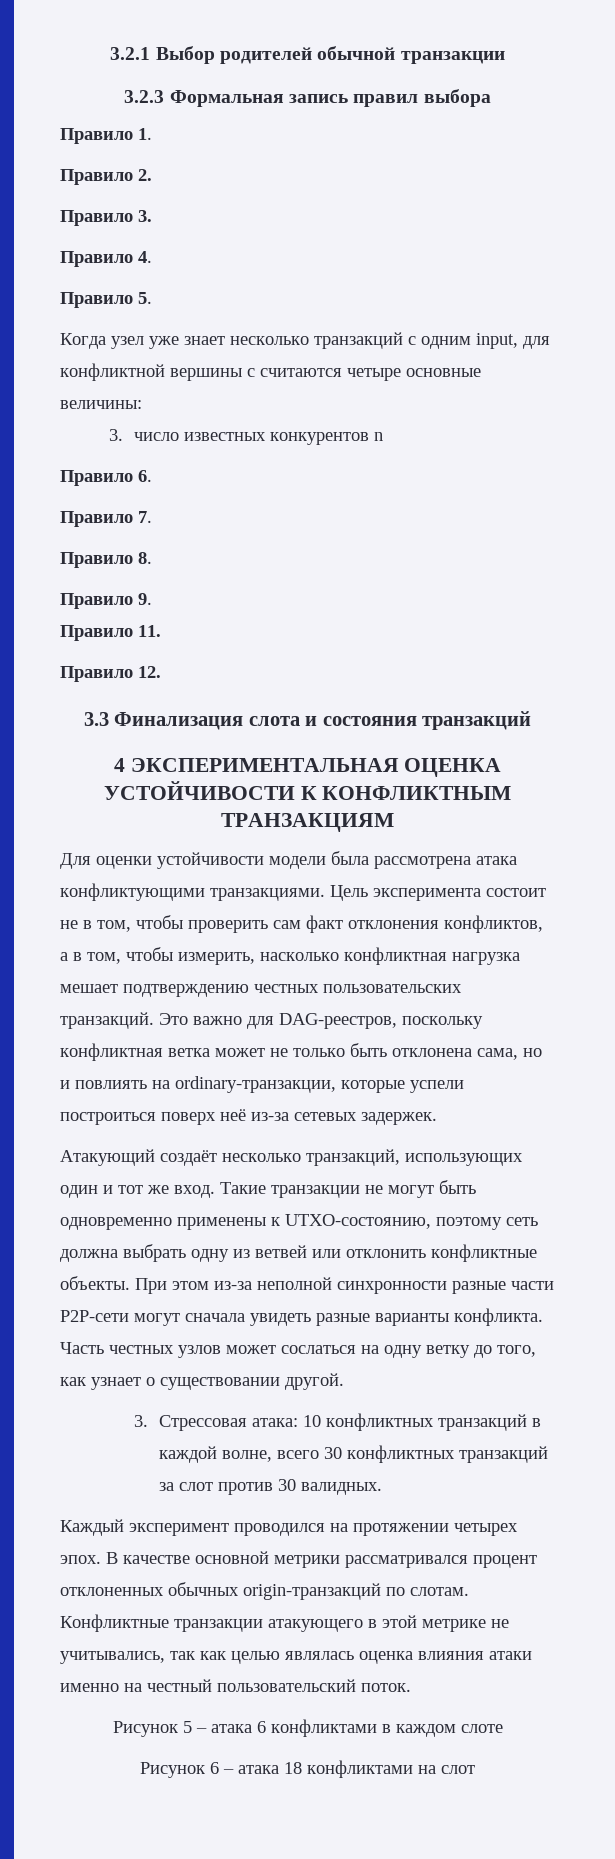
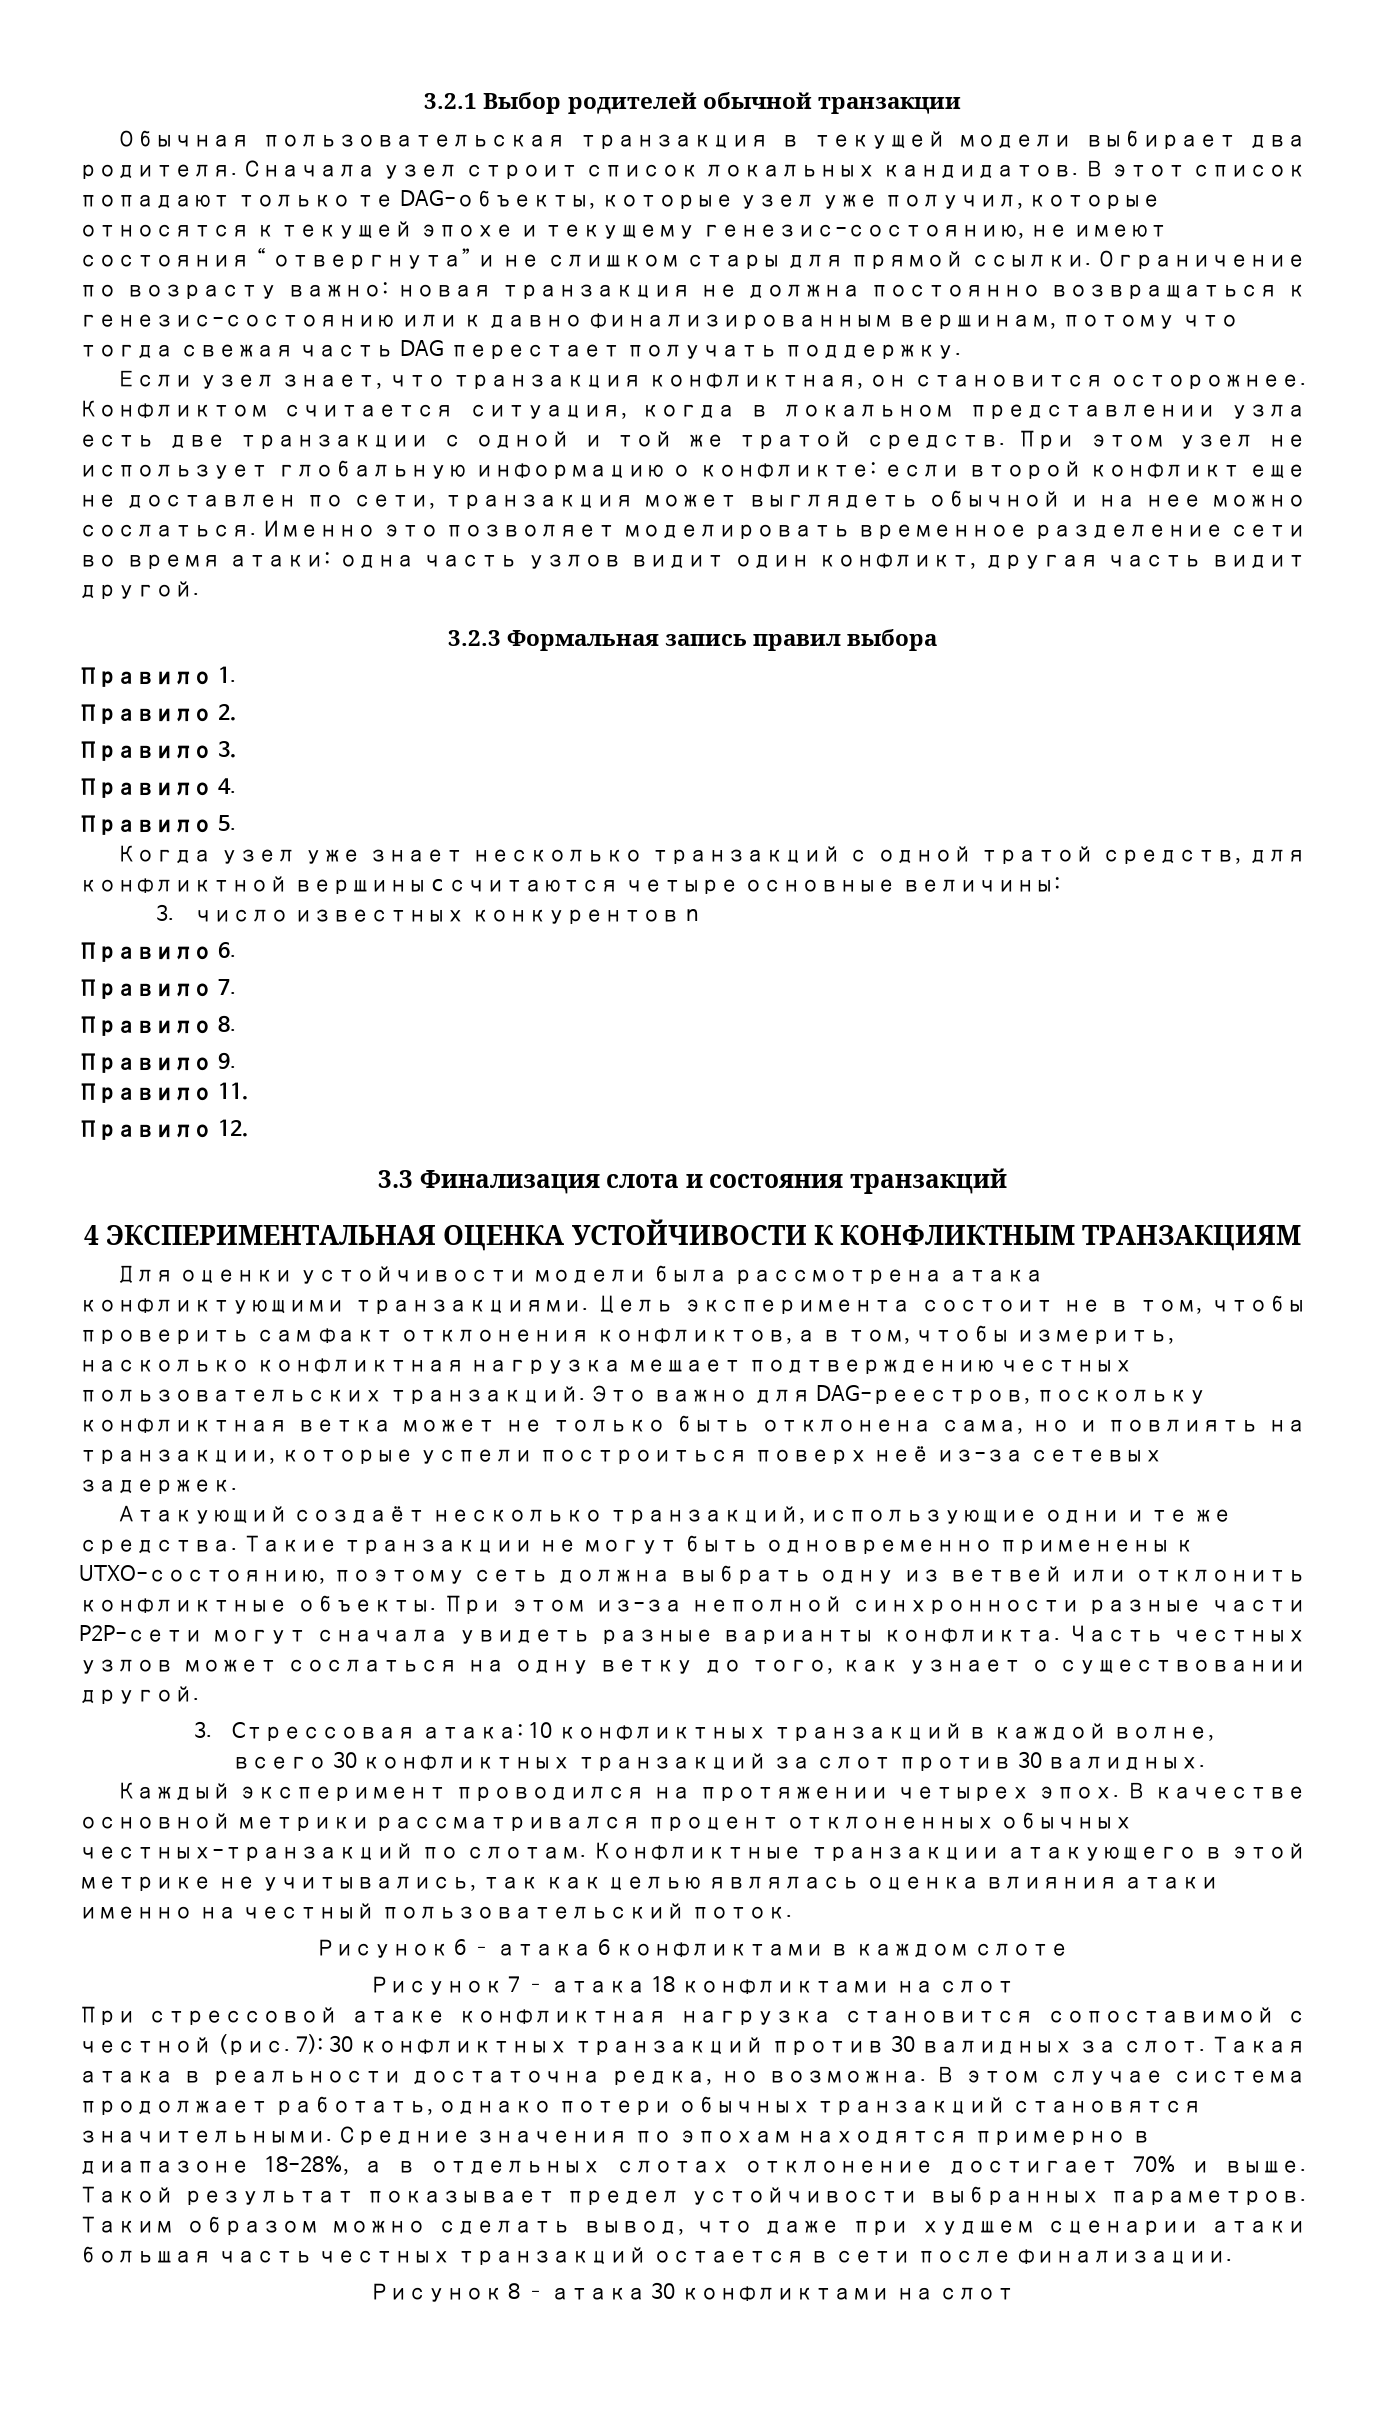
(505, 57) none -> [116,130,1306,149] [79,160,1306,179] [79,190,1162,209] [79,221,1169,239] [79,247,1306,269] [79,282,1306,299] [79,313,1239,329] [79,340,962,359] [116,370,1307,389] [79,400,1306,419] [79,430,1306,449] [79,460,1306,479] [79,490,1306,509] [79,520,1306,539] [79,552,1306,569] [79,581,199,599] // Обычная пользовательская транзакция в текущей модели выбирает два родителя. Сначала узел строит список локальных кандидатов. В этот список попадают только те DAG-объекты, которые узел уже получил, которые относятся к текущей эпохе и текущему генезис-состоянию, не имеют состояния “ отвергнута” и не слишком стары для прямой ссылки. Ограничение по возрасту важно: новая транзакция не должна постоянно возвращаться к генезис-состоянию или к давно финализированным вершинам, потому что тогда свежая часть DAG перестает получать поддержку. // Если узел знает, что транзакция конфликтная, он становится осторожнее. Конфликтом считается ситуация, когда в локальном представлении узла есть две транзакции с одной и той же тратой средств. При этом узел не использует глобальную информацию о конфликте: если второй конфликт еще не доставлен по сети, транзакция может выглядеть обычной и на нее можно сослаться. Именно это позволяет моделировать временное разделение сети во время атаки: одна часть узлов видит один конфликт, другая часть видит другой.
[421,333,518,349] одним input, -> [876,846,1241,864] одной тратой средств,
[175,1076,336,1093] ordinary-транзакции, -> [79,1449,275,1464] транзакции,
[405,1153,523,1166] [60,1185,215,1198] использующих один и тот же вход. -> [810,1509,1232,1524] [79,1539,237,1554] использующие одни и те же средства.
[243,1583,381,1600] origin-транзакций -> [79,1843,414,1861] честных-транзакций
[182,1721,192,1733] 5 -> [454,1939,467,1955] 6
[210,1762,219,1774] 6 -> [508,1976,521,1992] 7
(475, 1769) none -> [79,2006,1306,2025] [79,2034,1306,2055] [79,2066,1306,2085] [79,2096,1203,2115] [79,2126,1151,2145] [79,2155,1306,2175] [79,2186,1306,2205] [79,2216,1306,2235] [79,2246,1233,2265] [369,2282,1016,2302] // При стрессовой атаке конфликтная нагрузка становится сопоставимой с честной (рис. 7): 30 конфликтных транзакций против 30 валидных за слот. Такая атака в реальности достаточна редка, но возможна. В этом случае система продолжает работать, однако потери обычных транзакций становятся значительными. Средние значения по эпохам находятся примерно в диапазоне 18-28%, а в отдельных слотах отклонение достигает 70% и выше. Такой результат показывает предел устойчивости выбранных параметров. Таким образом можно сделать вывод, что даже при худшем сценарии атаки большая часть честных транзакций остается в сети после финализации. // Рисунок 8 – атака 30 конфликтами на слот

